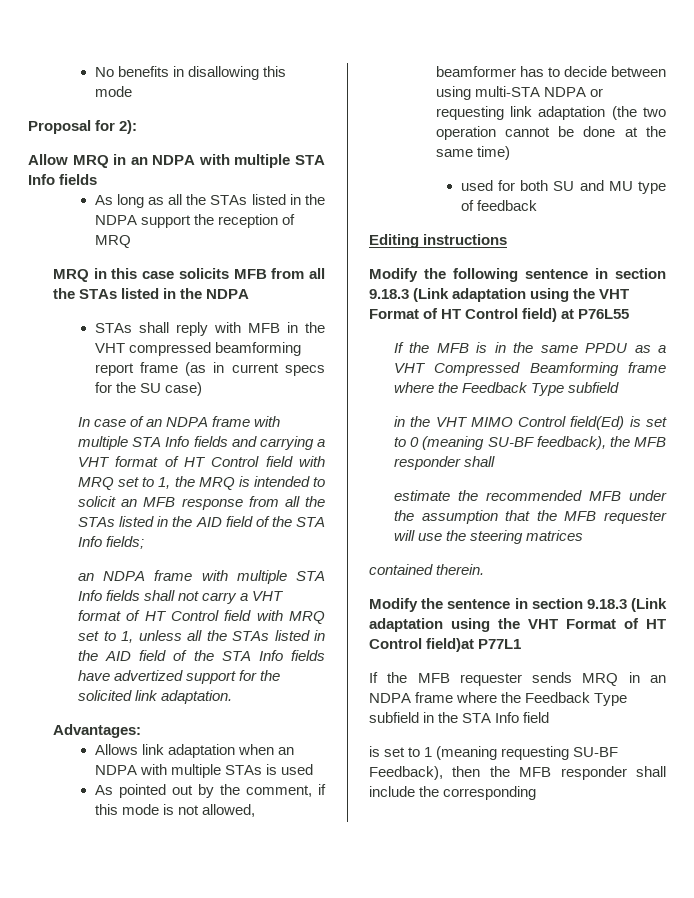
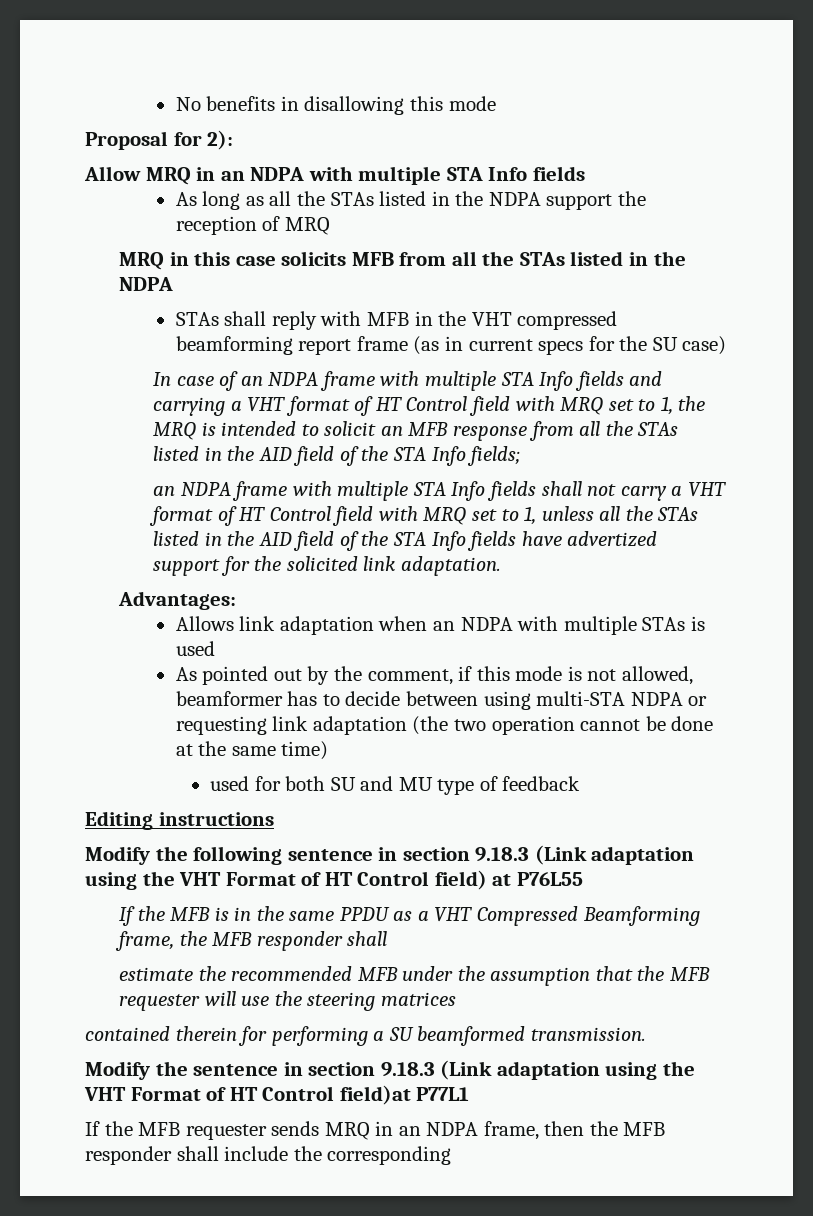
[628,362,666,373] [394,382,620,396] [394,416,667,430] [394,436,606,450] frame where the Feedback Type subfield // in the VHT MIMO Control field(Ed) is set to 0 (meaning SU-BF feedback), -> [115,931,175,951] frame,
[436,564,485,575] therein. -> [175,1026,646,1046] therein for performing a SU beamformed transmission.
[415,692,628,706] [369,712,550,723] [369,746,619,760] [369,766,443,780] frame where the Feedback Type subfield in the STA Info field // is set to 1 (meaning requesting SU-BF Feedback), -> [483,1121,539,1140] frame,

